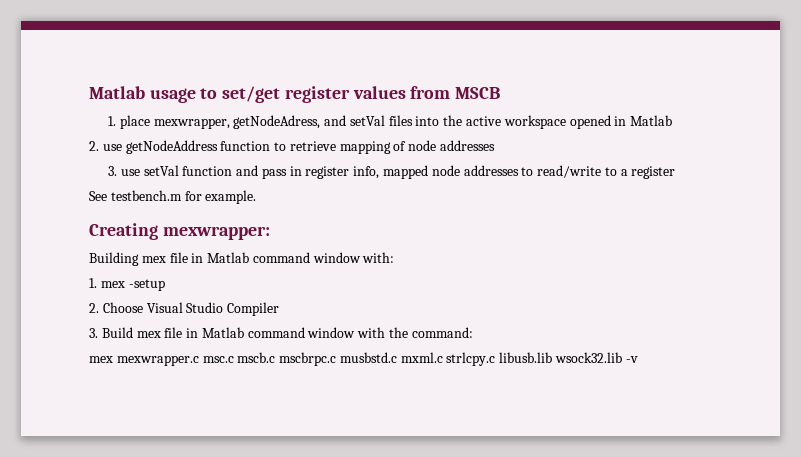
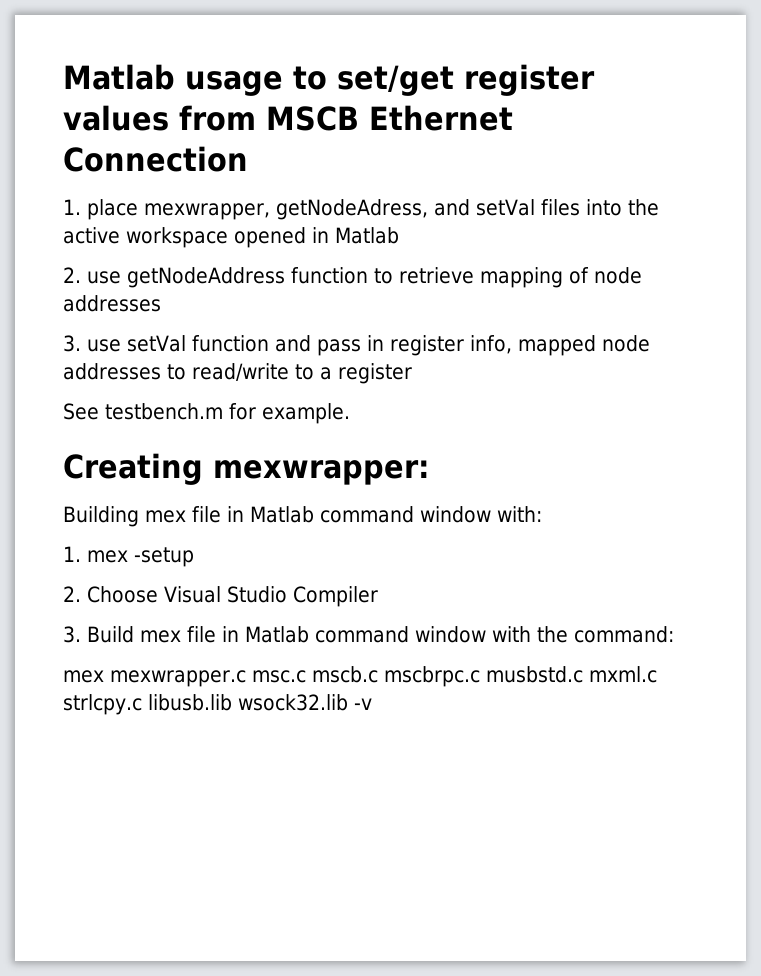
(501, 93) none -> [369,105,513,131] [63,146,248,172] Ethernet Connection

